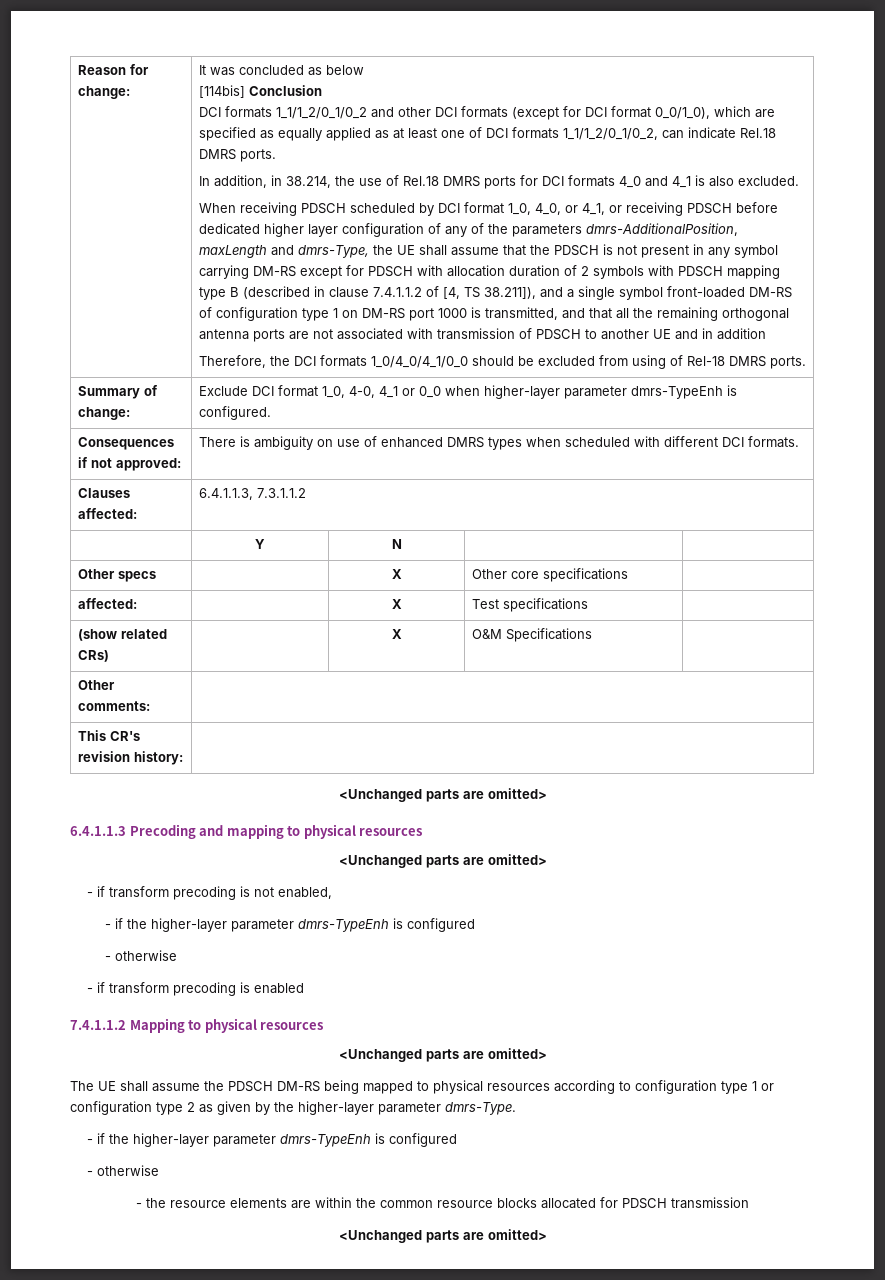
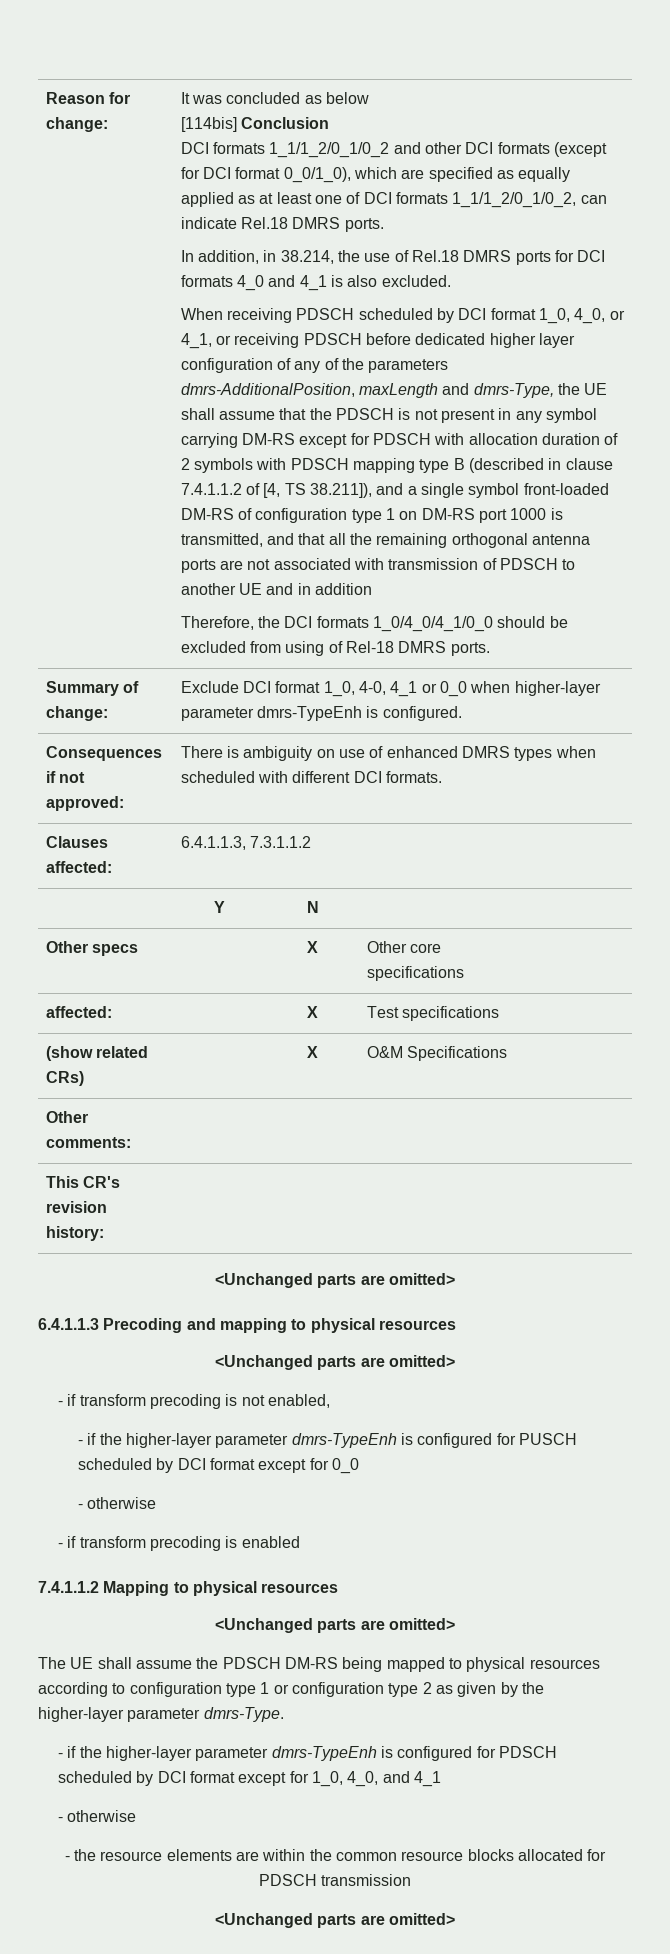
(475, 925) none -> [496,1433,577,1445] [78,1458,359,1474] for PUSCH scheduled by DCI format except for 0_0
(458, 1140) none -> [476,1746,557,1758] [58,1771,441,1787] for PDSCH scheduled by DCI format except for 1_0, 4_0, and 4_1

